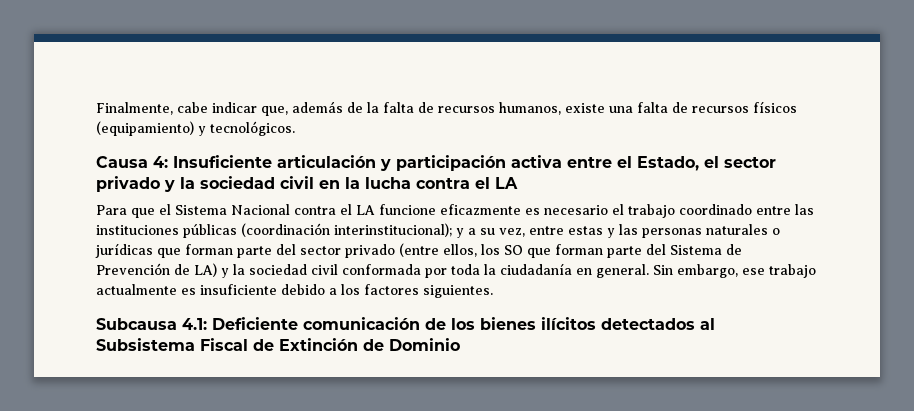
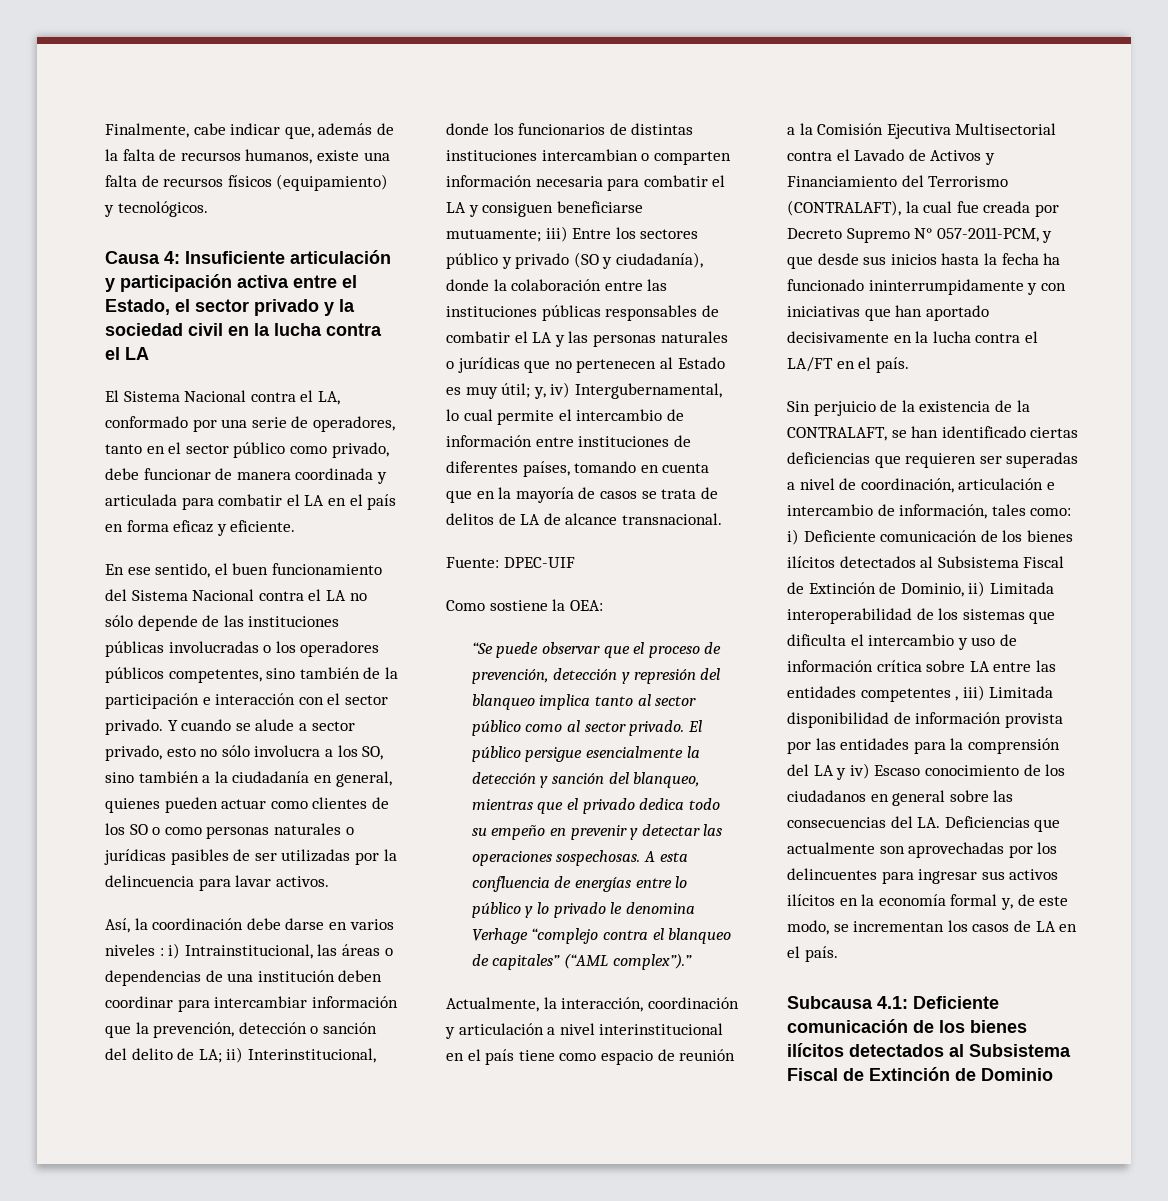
[96,204,171,218] Para que el -> [105,390,340,405] [105,416,395,432] [105,442,389,458] [105,468,387,484] [105,494,397,510] [105,520,296,536] [105,563,382,578] [105,589,127,601] El Sistema Nacional contra el LA, conformado por una serie de operadores, tanto en el sector público como privado, debe funcionar de manera coordinada y articulada para combatir el LA en el país en forma eficaz y eficiente. // En ese sentido, el buen funcionamiento del
[379,204,814,218] [96,223,603,238] funcione eficazmente es necesario el trabajo coordinado entre las instituciones públicas (coordinación interinstitucional); y a su vez, entre estas -> [349,593,367,601] [105,615,340,631] [105,641,380,657] [105,667,398,683] [105,693,388,709] [105,719,355,735] [105,745,384,761] [105,771,392,787] [105,797,389,813] [105,823,354,839] [104,849,397,865] [105,875,329,891] [105,918,394,933] [105,943,393,959] [105,970,383,986] [105,996,398,1012] [105,1022,377,1038] [105,1047,376,1063] [446,123,694,135] [446,149,731,165] [446,175,726,191] [446,201,643,217] [446,226,699,242] [446,252,703,269] [446,279,668,291] [446,305,719,321] [446,331,553,343] no sólo depende de las instituciones públicas involucradas o los operadores públicos competentes, sino también de la participación e interacción con el sector privado. Y cuando se alude a sector privado, esto no sólo involucra a los SO, sino también a la ciudadanía en general, quienes pueden actuar como clientes de los SO o como personas naturales o jurídicas pasibles de ser utilizadas por la delincuencia para lavar activos. // Así, la coordinación debe darse en varios niveles : i) Intrainstitucional, las áreas o dependencias de una institución deben coordinar para intercambiar información que la prevención, detección o sanción del delito de LA; ii) Interinstitucional, donde los funcionarios de distintas instituciones intercambian o comparten información necesaria para combatir el LA y consiguen beneficiarse mutuamente; iii) Entre los sectores público y privado (SO y ciudadanía), donde la colaboración entre las instituciones públicas responsables de combatir el LA
[185,243,742,258] [96,263,816,278] [96,284,493,298] forman parte del sector privado (entre ellos, los SO que forman parte del Sistema de Prevención de LA) y la sociedad civil conformada por toda la ciudadanía en general. Sin embargo, ese trabajo actualmente es insuficiente debido a los factores siguientes. -> [554,357,725,373] [446,382,722,399] [446,409,684,425] [446,435,691,447] [446,461,710,477] [446,487,718,503] [446,513,722,525] [446,557,575,568] [446,599,603,611] [471,642,722,658] [471,668,721,684] [471,694,697,710] [471,720,702,736] [471,746,700,762] [471,772,701,788] [471,798,720,814] [471,824,723,840] [471,850,688,866] [471,876,688,892] [471,902,695,918] [471,928,732,944] [471,953,692,970] [446,997,739,1012] [445,1023,724,1039] [446,1049,736,1065] [787,123,1057,139] [787,149,995,165] [787,175,1009,187] [787,200,1059,217] [787,227,1053,243] [787,253,1061,269] [787,279,1066,295] [787,305,989,321] [787,331,1038,343] [787,357,909,373] [787,400,1030,416] [787,426,1079,441] [787,452,1079,468] [787,478,1055,493] [787,504,1072,519] [787,529,1073,545] [787,556,1065,568] [787,581,1054,597] [787,608,1056,624] [787,634,1017,650] [787,660,1056,672] [787,685,1054,702] [787,712,1063,728] [787,738,1060,754] [787,763,1066,780] [787,790,1014,806] [787,816,1061,832] [787,842,1058,858] [787,868,1059,884] [787,894,1069,910] [787,920,1078,935] [787,946,838,962] no pertenecen al Estado es muy útil; y, iv) Intergubernamental, lo cual permite el intercambio de información entre instituciones de diferentes países, tomando en cuenta que en la mayoría de casos se trata de delitos de LA de alcance transnacional. // Fuente: DPEC-UIF // Como sostiene la OEA: // “Se puede observar que el proceso de prevención, detección y represión del blanqueo implica tanto al sector público como al sector privado. El público persigue esencialmente la detección y sanción del blanqueo, mientras que el privado dedica todo su empeño en prevenir y detectar las operaciones sospechosas. A esta confluencia de energías entre lo público y lo privado le denomina Verhage “complejo contra el blanqueo de capitales” (“AML complex”).” // Actualmente, la interacción, coordinación y articulación a nivel interinstitucional en el país tiene como espacio de reunión a la Comisión Ejecutiva Multisectorial contra el Lavado de Activos y Financiamiento del Terrorismo (CONTRALAFT), la cual fue creada por Decreto Supremo N° 057-2011-PCM, y que desde sus inicios hasta la fecha ha funcionado ininterrumpidamente y con iniciativas que han aportado decisivamente en la lucha contra el LA/FT en el país. // Sin perjuicio de la existencia de la CONTRALAFT, se han identificado ciertas deficiencias que requieren ser superadas a nivel de coordinación, articulación e intercambio de información, tales como: i) Deficiente comunicación de los bienes ilícitos detectados al Subsistema Fiscal de Extinción de Dominio, ii) Limitada interoperabilidad de los sistemas que dificulta el intercambio y uso de información crítica sobre LA entre las entidades competentes , iii) Limitada disponibilidad de información provista por las entidades para la comprensión del LA y iv) Escaso conocimiento de los ciudadanos en general sobre las consecuencias del LA. Deficiencias que actualmente son aprovechadas por los delincuentes para ingresar sus activos ilícitos en la economía formal y, de este modo, se incrementan los casos de LA en el país.

